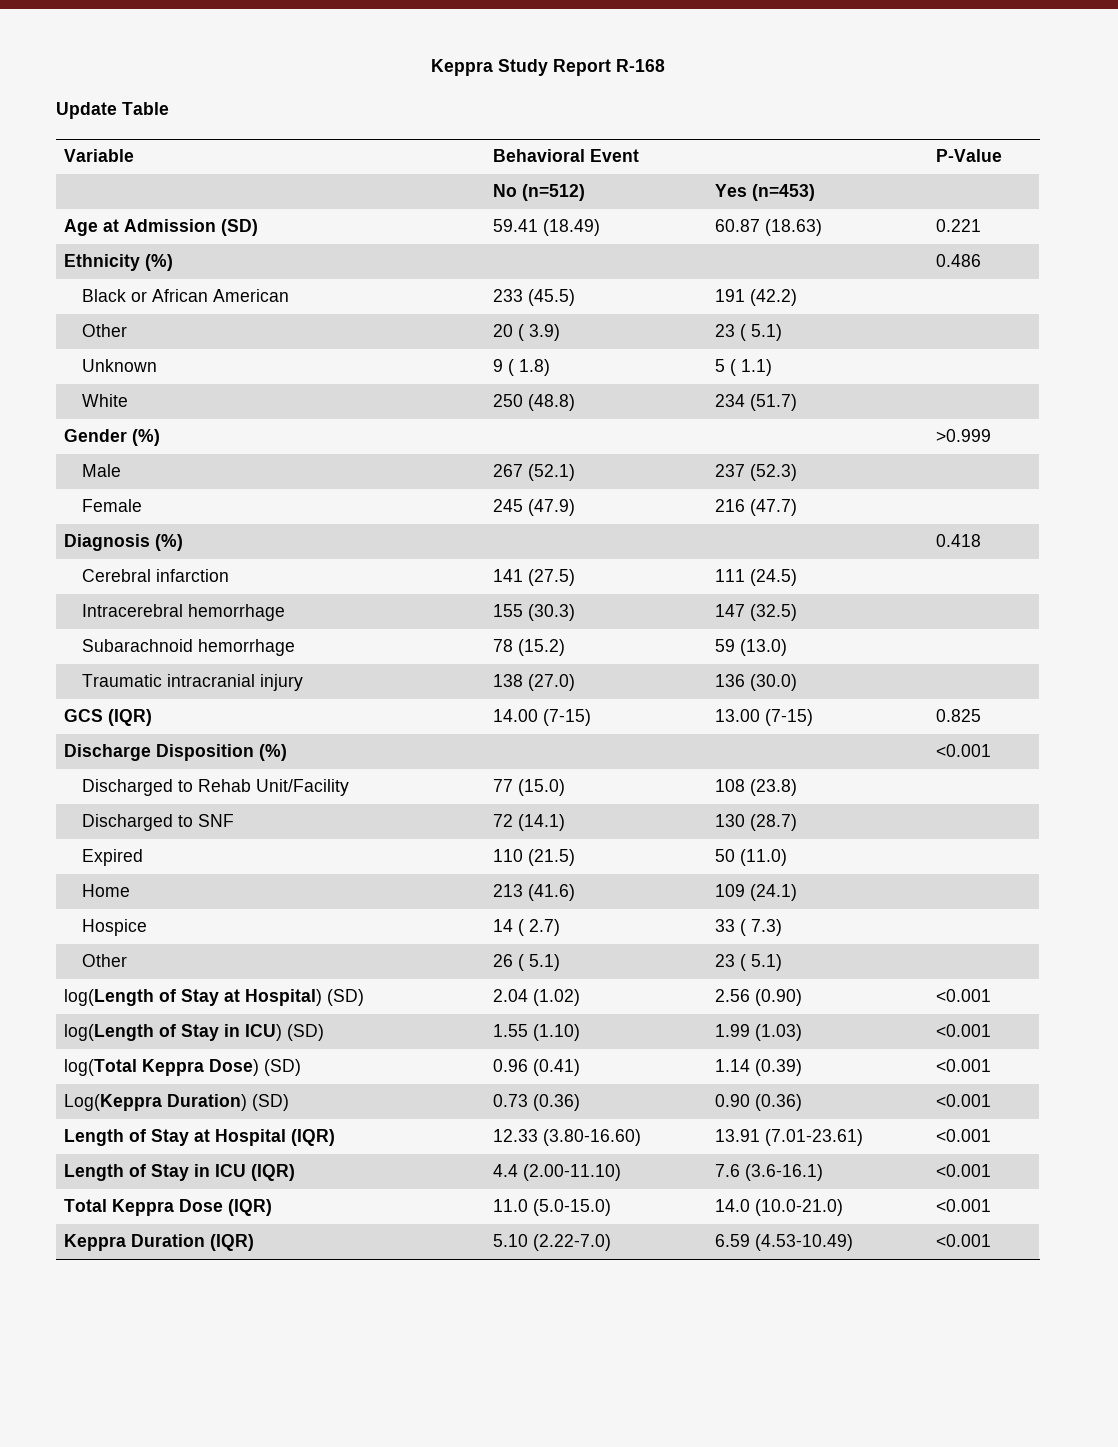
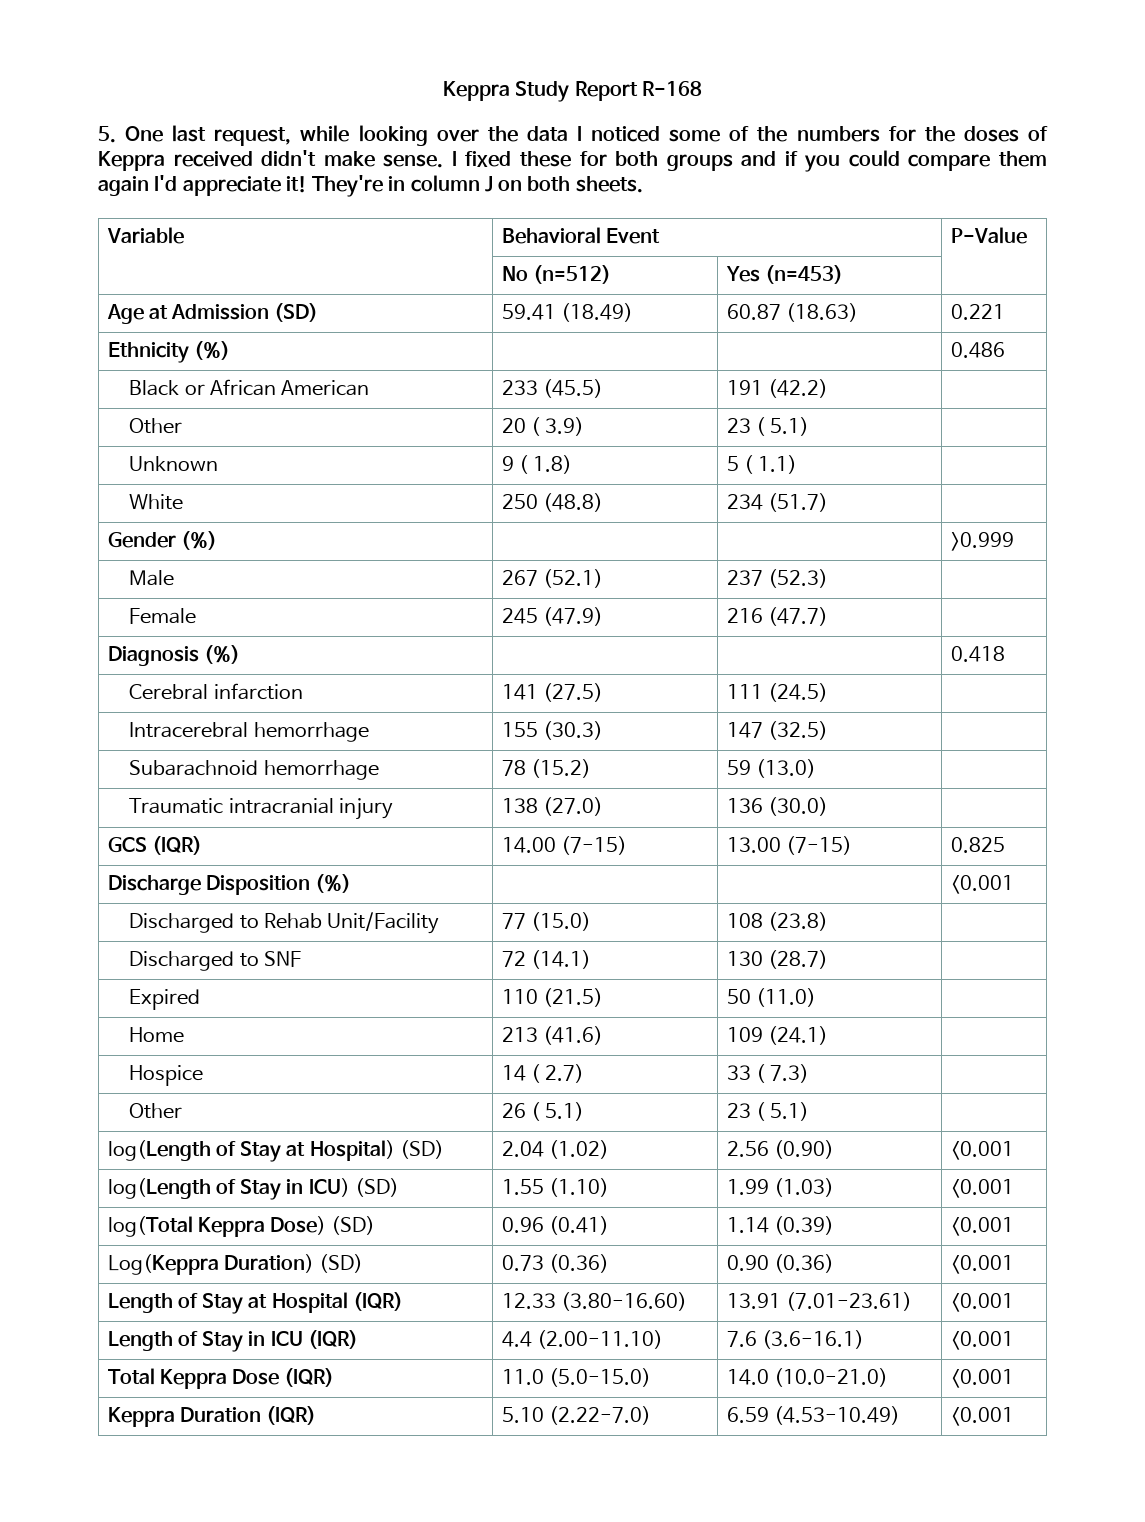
[56,102,169,119] Update Table -> [98,125,1048,146] [98,150,1047,172] [98,175,643,197] 5. One last request, while looking over the data I noticed some of the numbers for the doses of Keppra received didn't make sense. I fixed these for both groups and if you could compare them again I'd appreciate it! They're in column J on both sheets.

